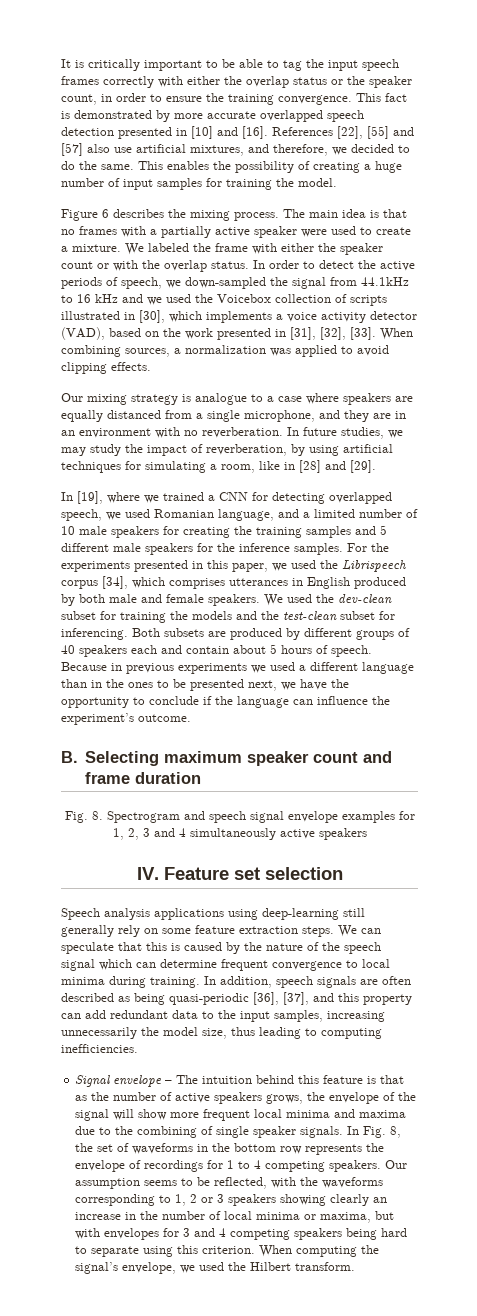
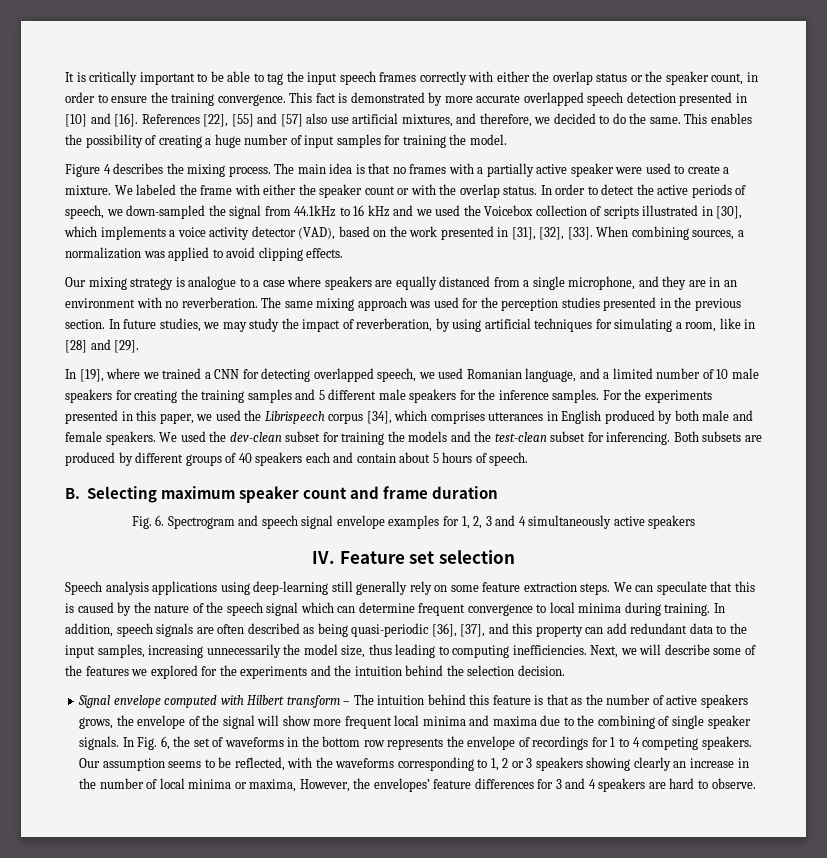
[102,209,109,218] 6 -> [103,164,111,174] 4
(283, 432) none -> [261,297,741,311] [65,319,105,329] The same mixing approach was used for the perception studies presented in the previous section.
[61,662,414,674] [61,679,349,691] [61,696,390,708] [61,713,191,725] Because in previous experiments we used a different language than in the ones to be presented next, we have the opportunity to conclude if the language can influence the experiment’s outcome. -> (529, 459) none
[91,811,103,820] 8. -> [155,515,165,526] 6.
[75,1075,163,1087] // Signal envelope -> [590,644,756,658] [65,665,565,679] [78,695,340,708] Next, we will describe some of the features we explored for the experiments and the intuition behind the selection decision. // Signal envelope computed with Hilbert transform
[390,1126,402,1138] 8, -> [160,736,170,750] 6,
[375,1211,395,1220] [75,1228,408,1240] [75,1245,380,1257] [75,1262,356,1274] but with envelopes for 3 and 4 competing speakers being hard to separate using this criterion. When computing the signal’s envelope, we used the Hilbert transform. -> [299,778,756,792] However, the envelopes’ feature differences for 3 and 4 speakers are hard to observe.

